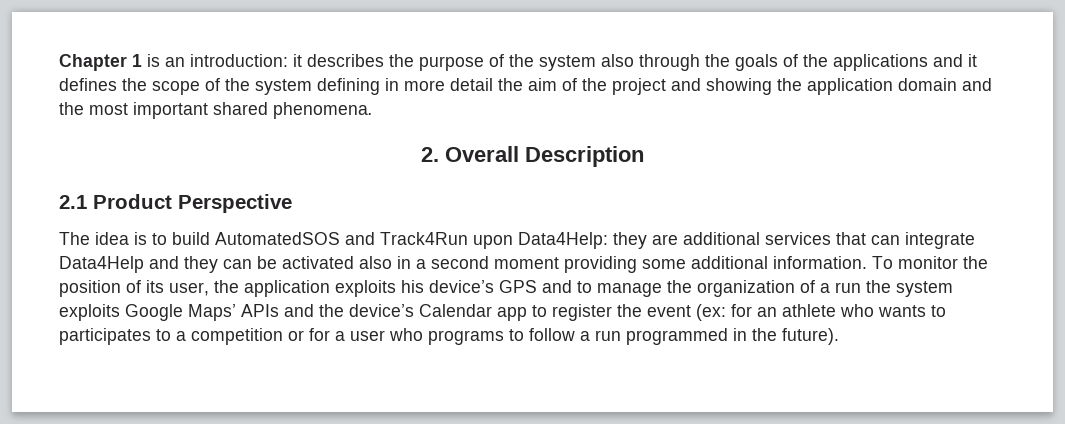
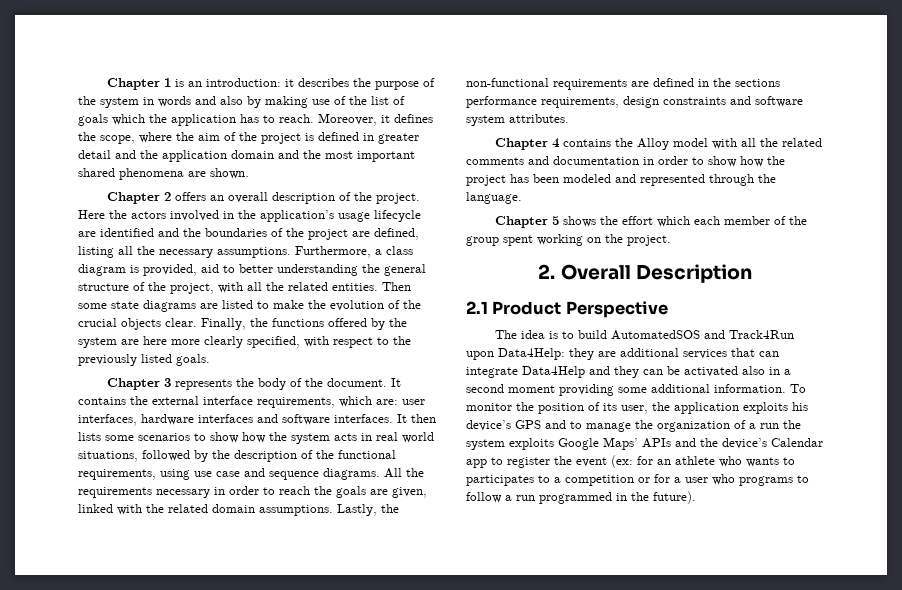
[601,54,977,71] [59,78,493,95] also through the goals of the applications and it defines the scope of the system defining in more detail -> [143,96,405,108] [78,113,433,126] [78,132,172,144] in words and also by making use of the list of goals which the application has to reach. Moreover, it defines the scope, where
[671,78,772,95] and showing -> [305,132,419,144] [78,150,136,159] is defined in greater detail and
[273,102,373,119] phenomena. -> [119,168,249,180] [106,192,420,204] [78,210,421,222] [78,228,419,240] [78,246,413,258] [78,264,426,276] [78,282,411,294] [78,300,421,312] [78,318,407,330] [78,336,411,348] [78,354,210,366] [106,378,401,390] [78,396,425,408] [78,414,436,426] [78,432,434,444] [78,450,396,462] [78,468,424,480] [78,486,427,498] [78,504,399,516] [466,78,780,90] [466,96,803,108] [466,114,569,126] [494,138,822,150] [466,156,785,167] [466,174,776,186] [466,192,522,204] [494,216,807,228] [466,234,671,246] phenomena are shown. // Chapter 2 offers an overall description of the project. Here the actors involved in the application’s usage lifecycle are identified and the boundaries of the project are defined, listing all the necessary assumptions. Furthermore, a class diagram is provided, aid to better understanding the general structure of the project, with all the related entities. Then some state diagrams are listed to make the evolution of the crucial objects clear. Finally, the functions offered by the system are here more clearly specified, with respect to the previously listed goals. // Chapter 3 represents the body of the document. It contains the external interface requirements, which are: user interfaces, hardware interfaces and software interfaces. It then lists some scenarios to show how the system acts in real world situations, followed by the description of the functional requirements, using use case and sequence diagrams. All the requirements necessary in order to reach the goals are given, linked with the related domain assumptions. Lastly, the non-functional requirements are defined in the sections performance requirements, design constraints and software system attributes. // Chapter 4 contains the Alloy model with all the related comments and documentation in order to show how the project has been modeled and represented through the language. // Chapter 5 shows the effort which each member of the group spent working on the project.

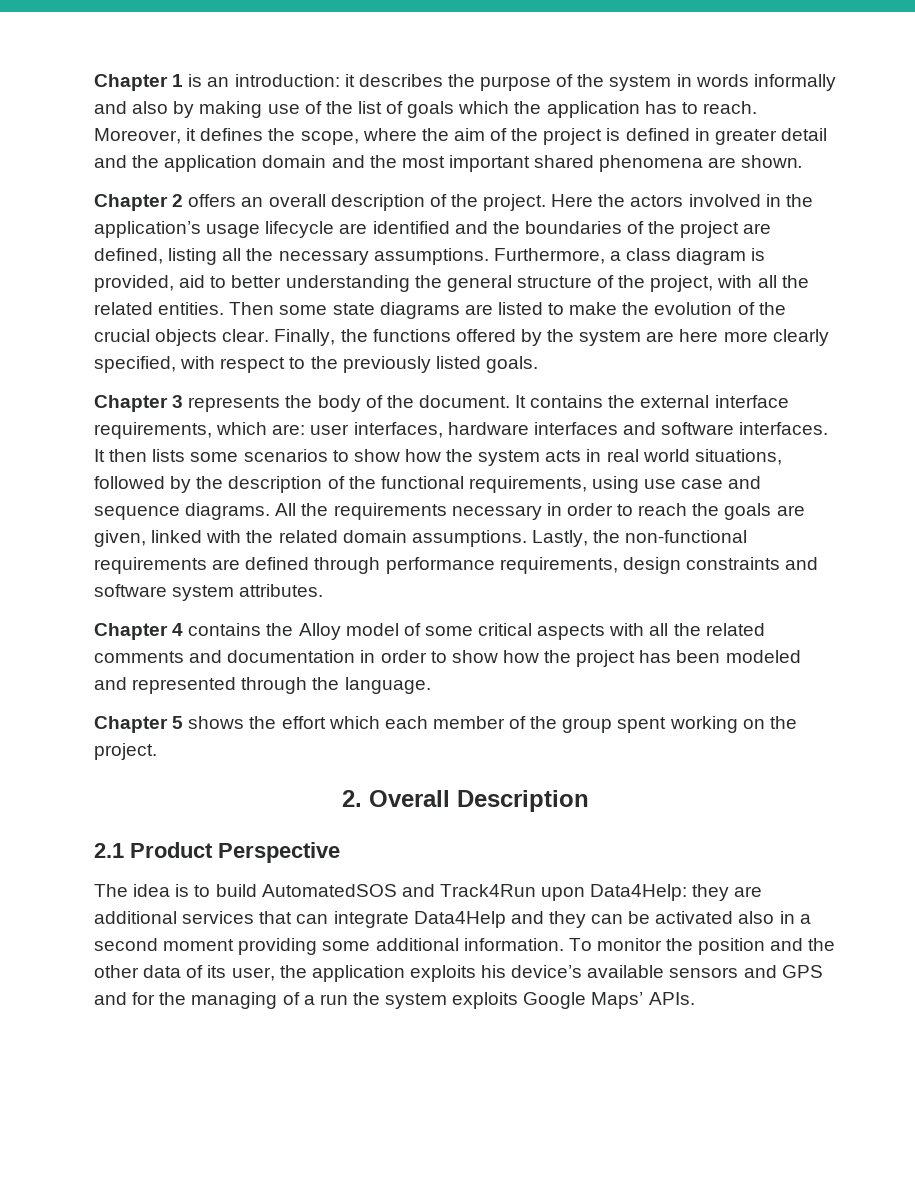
(191, 101) none -> [753,74,836,91] informally
[698,78,780,87] in the sections -> [314,557,381,574] through
(708, 142) none -> [403,623,606,640] of some critical aspects
(584, 408) none -> [770,938,836,951] [94,965,182,978] and the other data
[515,420,730,432] GPS and to manage the organization -> [587,965,823,978] [94,992,278,1009] available sensors and GPS and for the managing
[642,438,823,449] [466,455,795,468] [466,474,809,486] [466,491,696,504] APIs and the device’s Calendar app to register the event (ex: for an athlete who wants to participates to a competition or for a user who programs to follow a run programmed in the future). -> [648,992,695,1005] APIs.

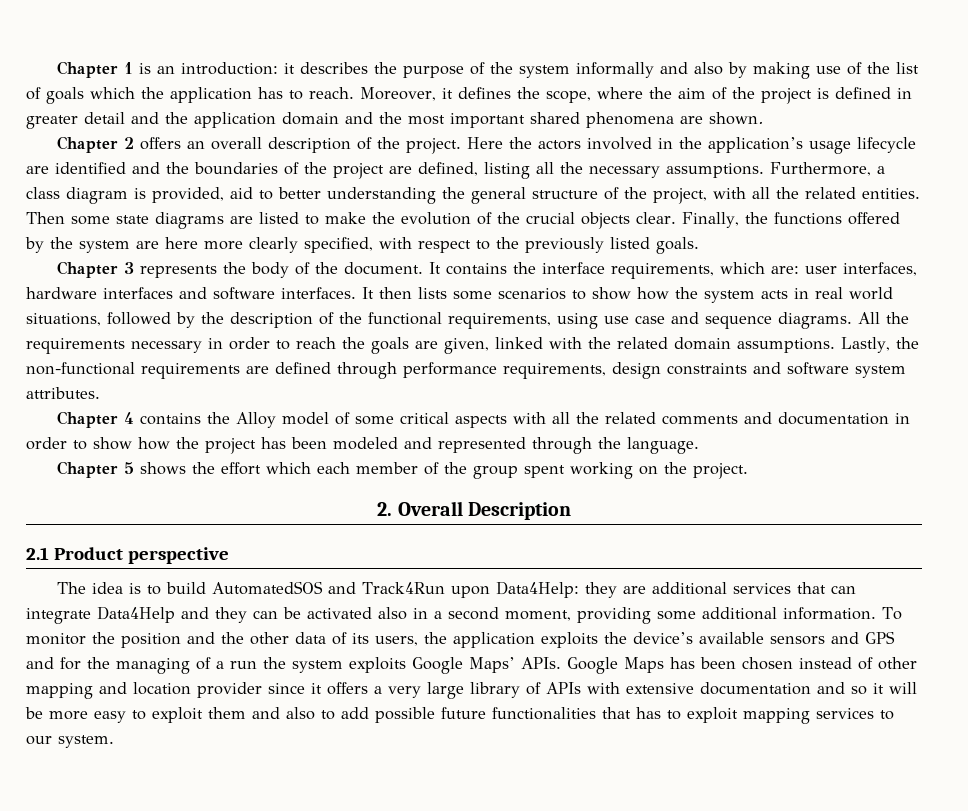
[676,74,749,87] in words -> (570, 71) none
[640,395,710,408] external -> (536, 268) none
[218,842,340,863] Perspective -> [127,547,229,564] perspective
[163,939,235,951] moment -> [505,610,571,621] moment,
[231,967,275,981] user, -> [375,636,418,646] users,
[481,965,507,978] his -> [604,632,627,644] the
(695, 998) none -> [567,657,917,674] [26,682,917,699] [25,707,894,724] [26,735,114,748] Google Maps has been chosen instead of other mapping and location provider since it offers a very large library of APIs with extensive documentation and so it will be more easy to exploit them and also to add possible future functionalities that has to exploit mapping services to our system.

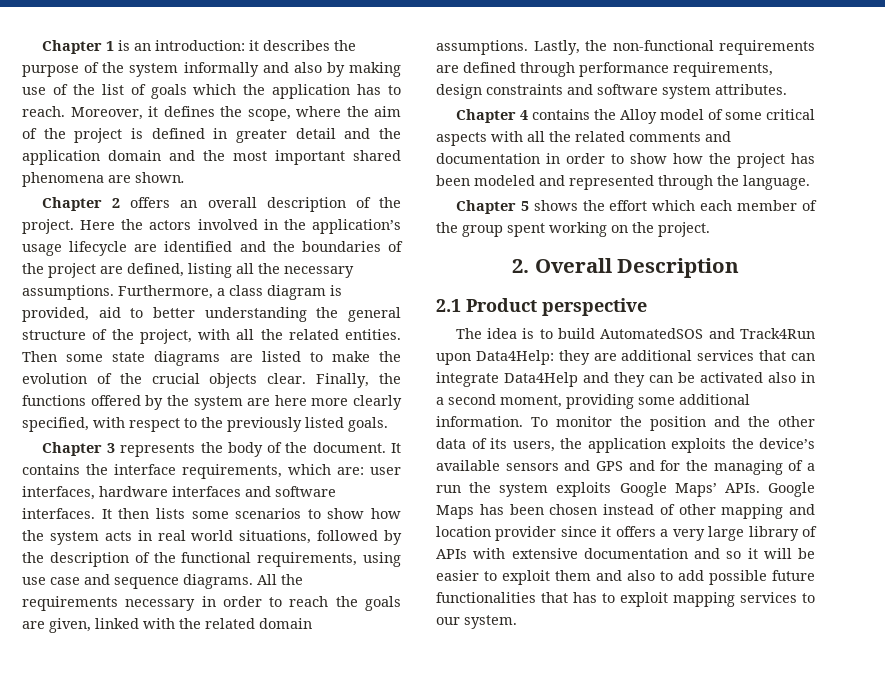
[49,711,126,723] more easy -> [436,570,479,581] easier

